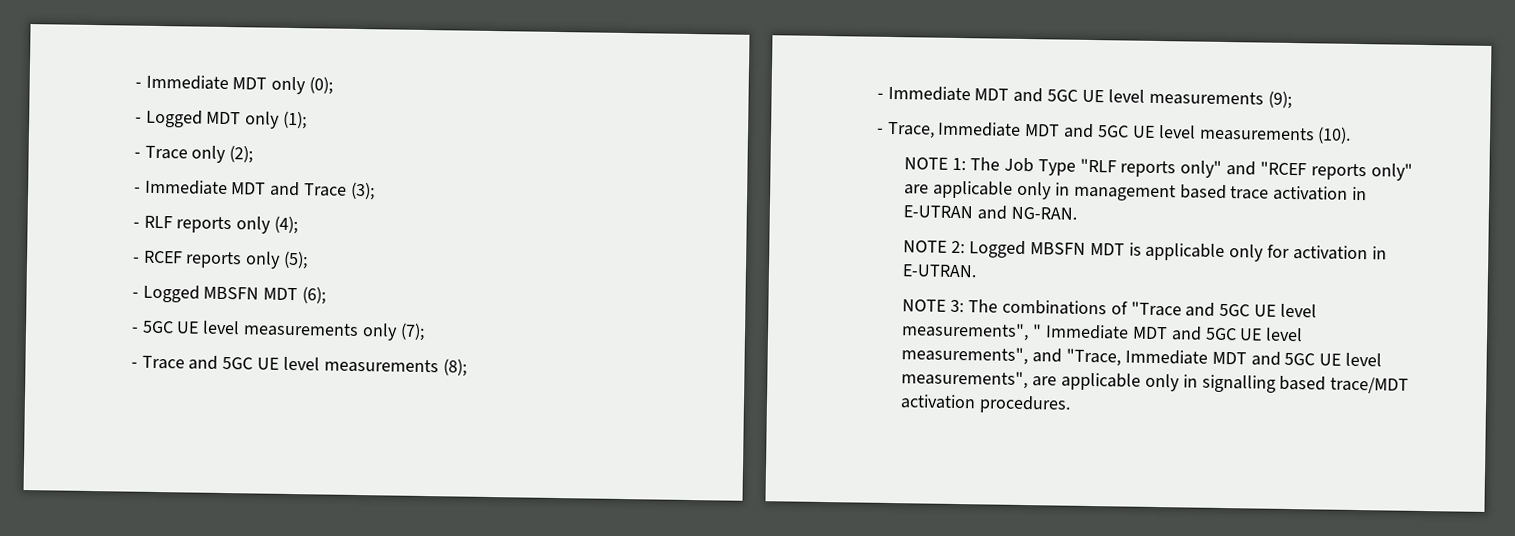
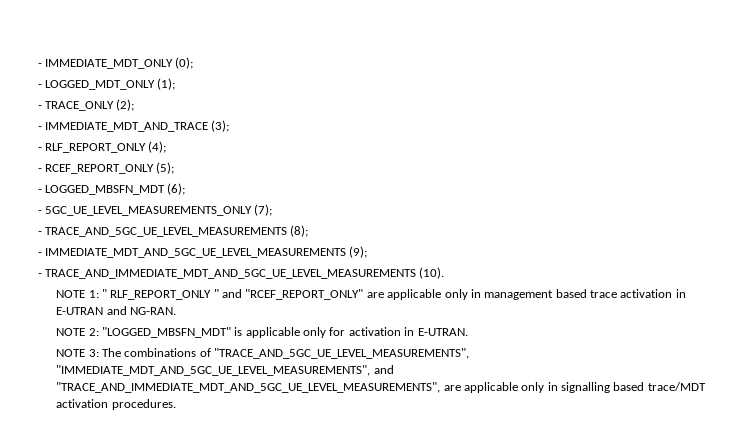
[134,74,307,95] - Immediate MDT only -> [37,59,173,69] - IMMEDIATE_MDT_ONLY
[145,109,281,129] Logged MDT only -> [44,80,155,90] LOGGED_MDT_ONLY
[144,145,227,164] Trace only -> [44,101,114,111] TRACE_ONLY
[144,179,348,197] Immediate MDT and Trace -> [44,122,208,132] IMMEDIATE_MDT_AND_TRACE
[143,215,272,234] RLF reports only -> [44,143,146,153] RLF_REPORT_ONLY
[143,250,282,269] RCEF reports only -> [44,164,154,174] RCEF_REPORT_ONLY
[142,284,299,303] Logged MBSFN MDT -> [44,185,165,195] LOGGED_MBSFN_MDT
[141,320,425,342] [130,355,467,377] [876,85,1292,109] [876,121,1352,144] [904,157,1413,181] 5GC UE level measurements only (7); // - Trace and 5GC UE level measurements (8); // - Immediate MDT and 5GC UE level measurements (9); // - Trace, Immediate MDT and 5GC UE level measurements (10). // NOTE 1: The Job Type "RLF reports only" and "RCEF reports only" -> [44,204,273,216] [37,225,309,237] [37,246,368,258] [37,267,445,279] [56,289,364,300] 5GC_UE_LEVEL_MEASUREMENTS_ONLY (7); // - TRACE_AND_5GC_UE_LEVEL_MEASUREMENTS (8); // - IMMEDIATE_MDT_AND_5GC_UE_LEVEL_MEASUREMENTS (9); // - TRACE_AND_IMMEDIATE_MDT_AND_5GC_UE_LEVEL_MEASUREMENTS (10). // NOTE 1: " RLF_REPORT_ONLY " and "RCEF_REPORT_ONLY"
[969,240,1125,259] Logged MBSFN MDT -> [101,327,231,338] "LOGGED_MBSFN_MDT"
[1130,301,1318,318] [901,322,1304,342] [901,346,1383,367] [901,370,1029,390] "Trace and 5GC UE level measurements", " Immediate MDT and 5GC UE level measurements", and "Trace, Immediate MDT and 5GC UE level measurements", -> [214,348,470,359] [56,365,394,376] [56,382,441,393] "TRACE_AND_5GC_UE_LEVEL_MEASUREMENTS", "IMMEDIATE_MDT_AND_5GC_UE_LEVEL_MEASUREMENTS", and "TRACE_AND_IMMEDIATE_MDT_AND_5GC_UE_LEVEL_MEASUREMENTS",

